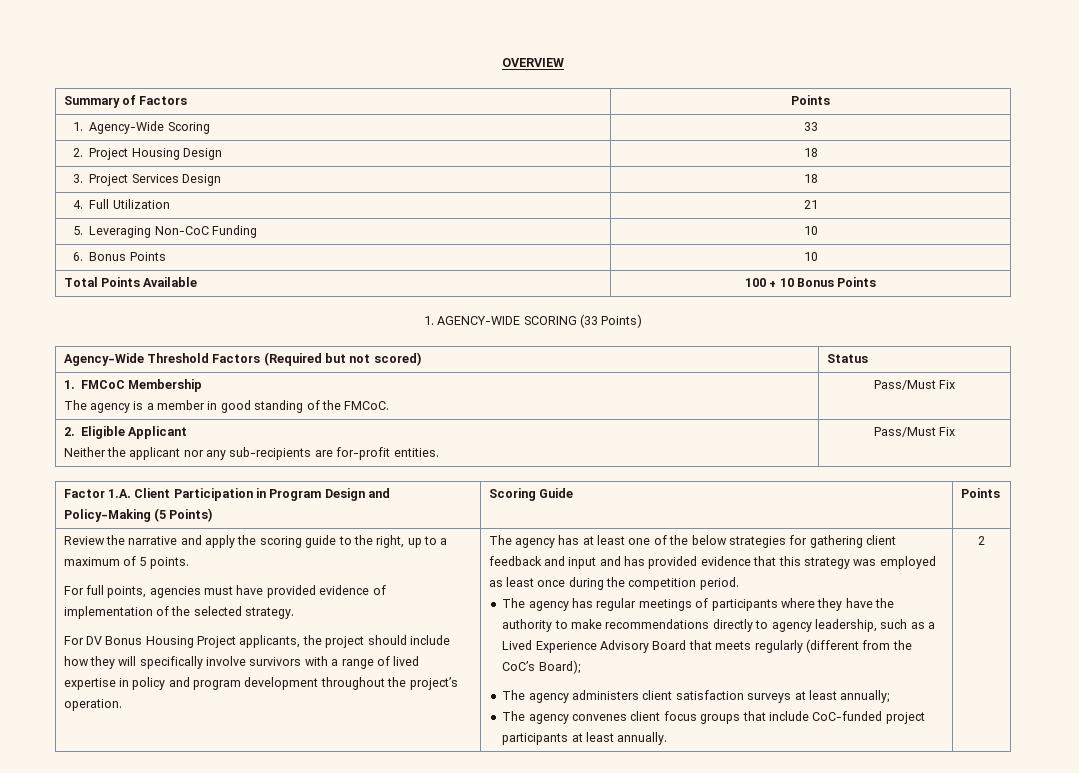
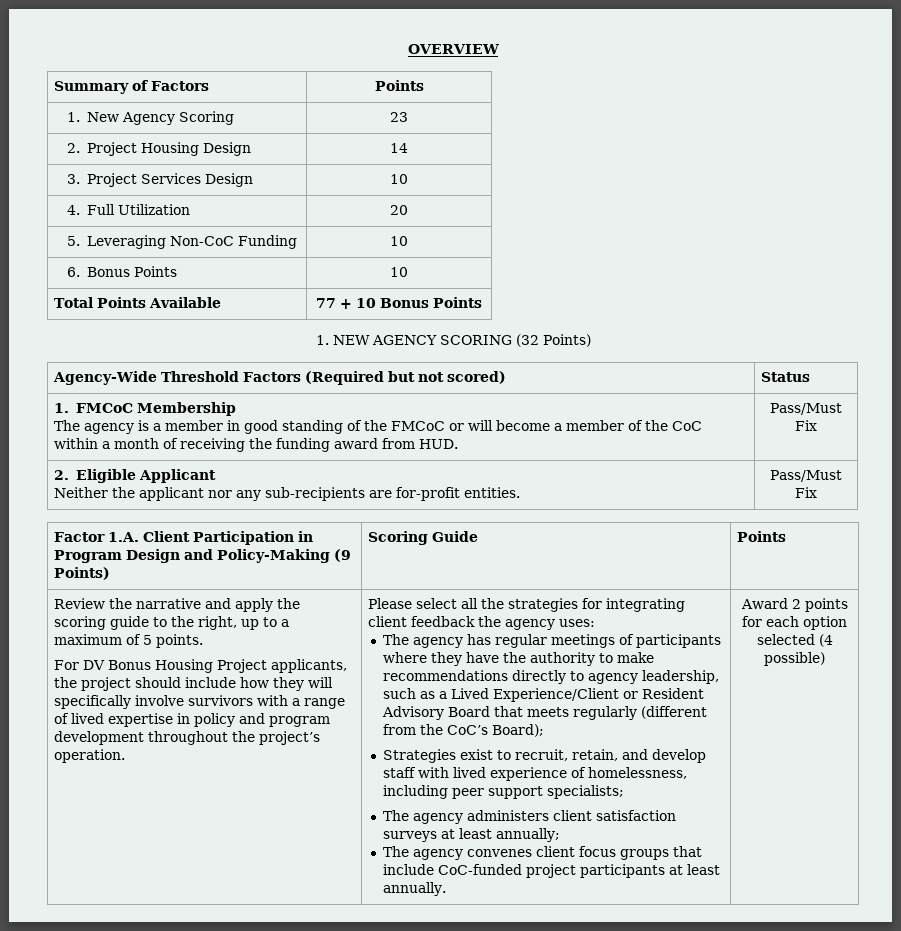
[89,121,165,134] Agency-Wide -> [87,112,176,125] New Agency
[803,122,818,131] 33 -> [390,112,408,122] 23
[803,148,818,157] 18 -> [390,143,408,153] 14
[803,174,818,183] 18 -> [390,174,408,184] 10
[803,200,818,209] 21 -> [390,205,408,215] 20
[744,278,766,287] 100 -> [316,298,336,308] 77
[437,314,598,328] AGENCY-WIDE SCORING (33 -> [332,334,539,347] NEW AGENCY SCORING (32
[344,401,390,410] FMCoC. -> [391,420,703,431] [54,438,459,452] FMCoC or will become a member of the CoC within a month of receiving the funding award from HUD.
[153,508,166,522] (5 -> [334,549,352,562] (9
[63,585,386,598] [63,606,295,619] // For full points, agencies must have provided evidence of implementation of the selected strategy. -> (204, 641) none
[488,535,727,548] The agency has at least one of the below -> [368,598,505,609] Please select all the
[809,535,863,548] gathering -> [606,598,686,612] integrating
[543,556,936,569] [488,577,739,590] and input and has provided evidence that this strategy was employed as least once during the competition period. -> [478,616,596,630] the agency uses:
[535,641,597,653] Experience -> [493,688,705,702] Experience/Client or Resident
(580, 667) none -> [383,749,707,763] [383,767,688,781] [383,785,625,799] // Strategies exist to recruit, retain, and develop staff with lived experience of homelessness, including peer support specialists;
[978,536,985,545] 2 -> [740,598,848,612] [742,616,847,630] [756,634,833,647] [764,652,825,666] Award 2 points for each option selected (4 possible)

